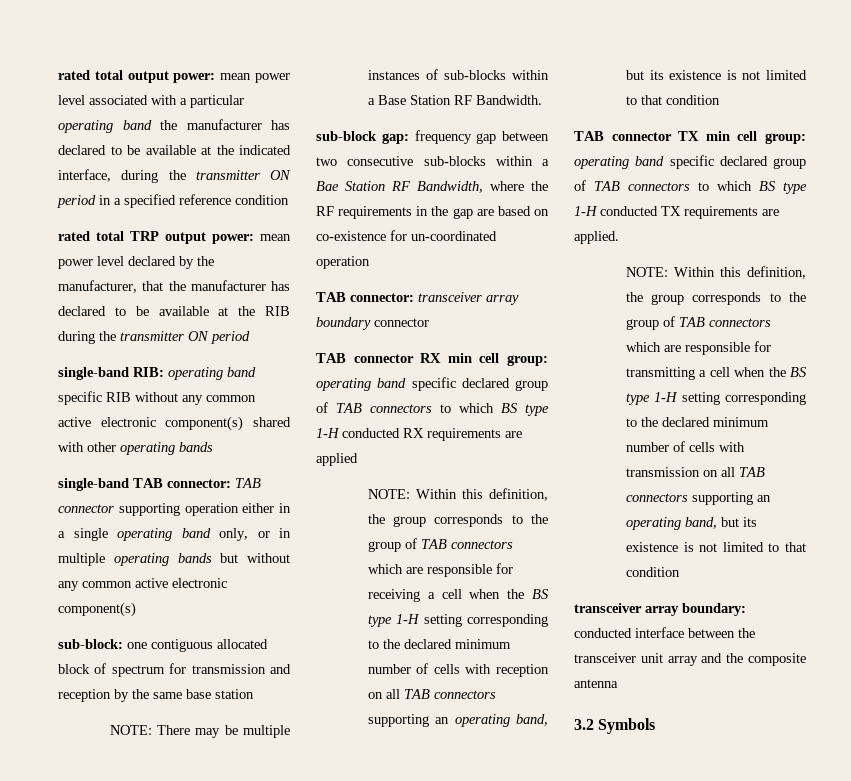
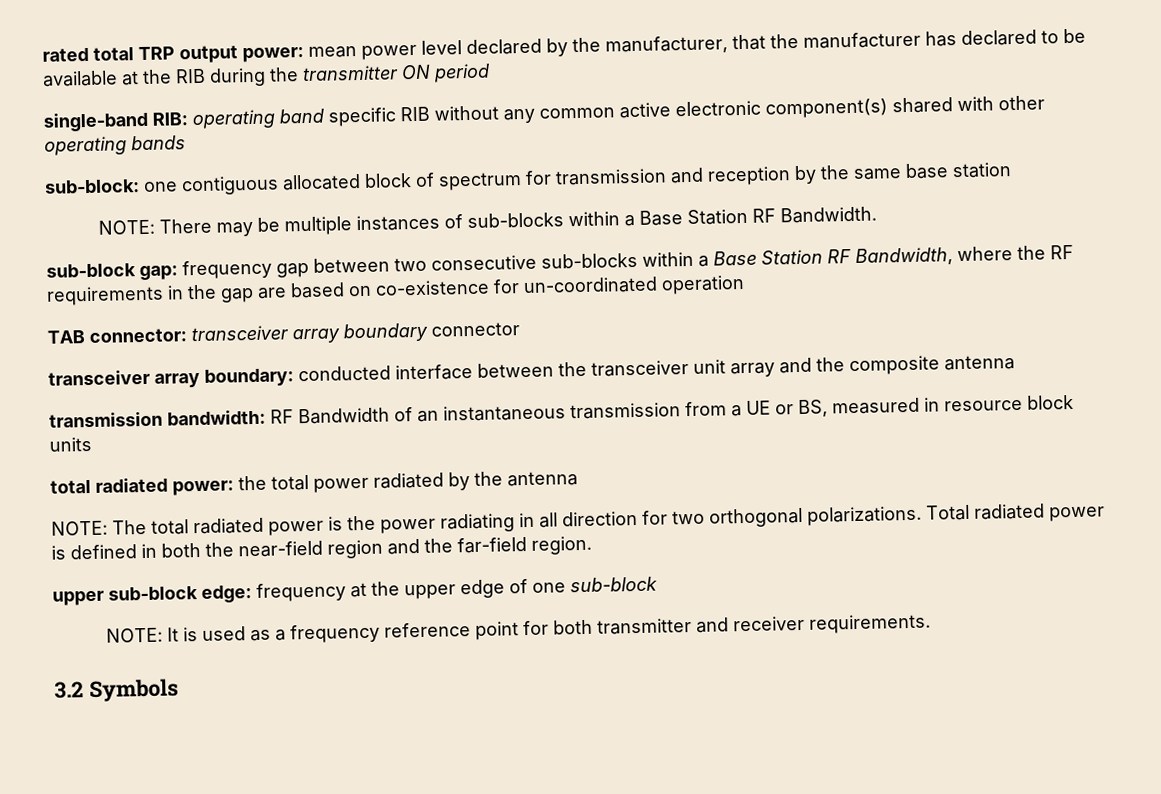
[58,70,290,83] [58,95,244,108] [58,119,290,133] [58,145,291,155] [58,169,291,183] [57,194,289,208] [58,231,124,241] rated total output power: mean power level associated with a particular operating band the manufacturer has declared to be available at the indicated interface, during the transmitter ON period in a specified reference condition // rated total -> [42,47,134,62] rated total
[58,478,261,491] [58,503,291,516] [58,528,291,541] [58,553,290,566] [58,578,227,591] [58,602,136,617] // single-band TAB connector: TAB connector supporting operation either in a single operating band only, or in multiple operating bands but without any common active electronic component(s) -> (186, 143) none
[316,181,339,191] Bae -> [713,250,757,266] Base
[316,353,548,366] [316,377,548,391] [316,402,549,416] [316,428,522,441] [316,453,358,466] [367,488,548,501] [367,514,548,527] [367,538,513,552] [367,563,513,577] [367,589,549,602] [367,614,548,627] [367,639,511,649] [367,663,549,677] [367,689,496,699] [367,714,548,727] [625,70,807,80] [625,95,720,105] [574,131,806,144] [574,155,806,169] [574,180,807,194] [574,206,779,219] [574,231,619,244] [625,266,806,279] [625,292,806,305] [625,316,771,330] [625,341,771,355] [625,367,807,380] [625,392,806,405] [625,417,769,427] [625,441,745,452] [625,467,765,477] [625,492,771,505] [625,517,757,530] [625,542,806,552] [625,567,680,577] // TAB connector RX min cell group: operating band specific declared group of TAB connectors to which BS type 1-H conducted RX requirements are applied // NOTE: Within this definition, the group corresponds to the group of TAB connectors which are responsible for receiving a cell when the BS type 1-H setting corresponding to the declared minimum number of cells with reception on all TAB connectors supporting an operating band, but its existence is not limited to that condition // TAB connector TX min cell group: operating band specific declared group of TAB connectors to which BS type 1-H conducted TX requirements are applied. // NOTE: Within this definition, the group corresponds to the group of TAB connectors which are responsible for transmitting a cell when the BS type 1-H setting corresponding to the declared minimum number of cells with transmission on all TAB connectors supporting an operating band, but its existence is not limited to that condition -> (520, 329) none
(618, 683) none -> [49,394,1074,428] [49,436,92,452] [50,471,578,496] [51,503,1105,536] [51,535,592,560] [52,576,658,606] [106,613,932,644] // transmission bandwidth: RF Bandwidth of an instantaneous transmission from a UE or BS, measured in resource block units // total radiated power: the total power radiated by the antenna // NOTE: The total radiated power is the power radiating in all direction for two orthogonal polarizations. Total radiated power is defined in both the near-field region and the far-field region. // upper sub-block edge: frequency at the upper edge of one sub-block // NOTE: It is used as a frequency reference point for both transmitter and receiver requirements.

